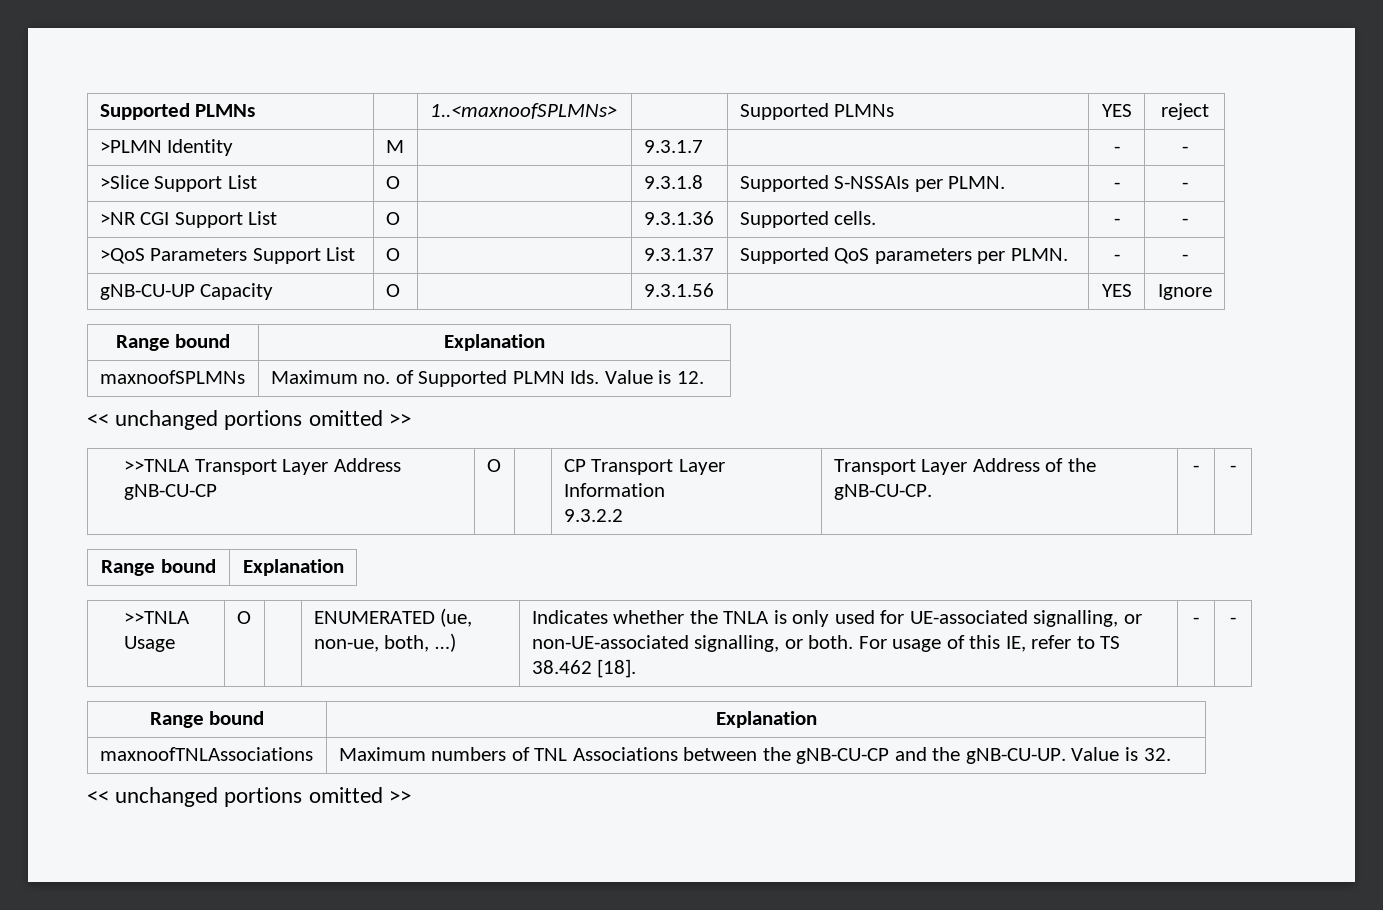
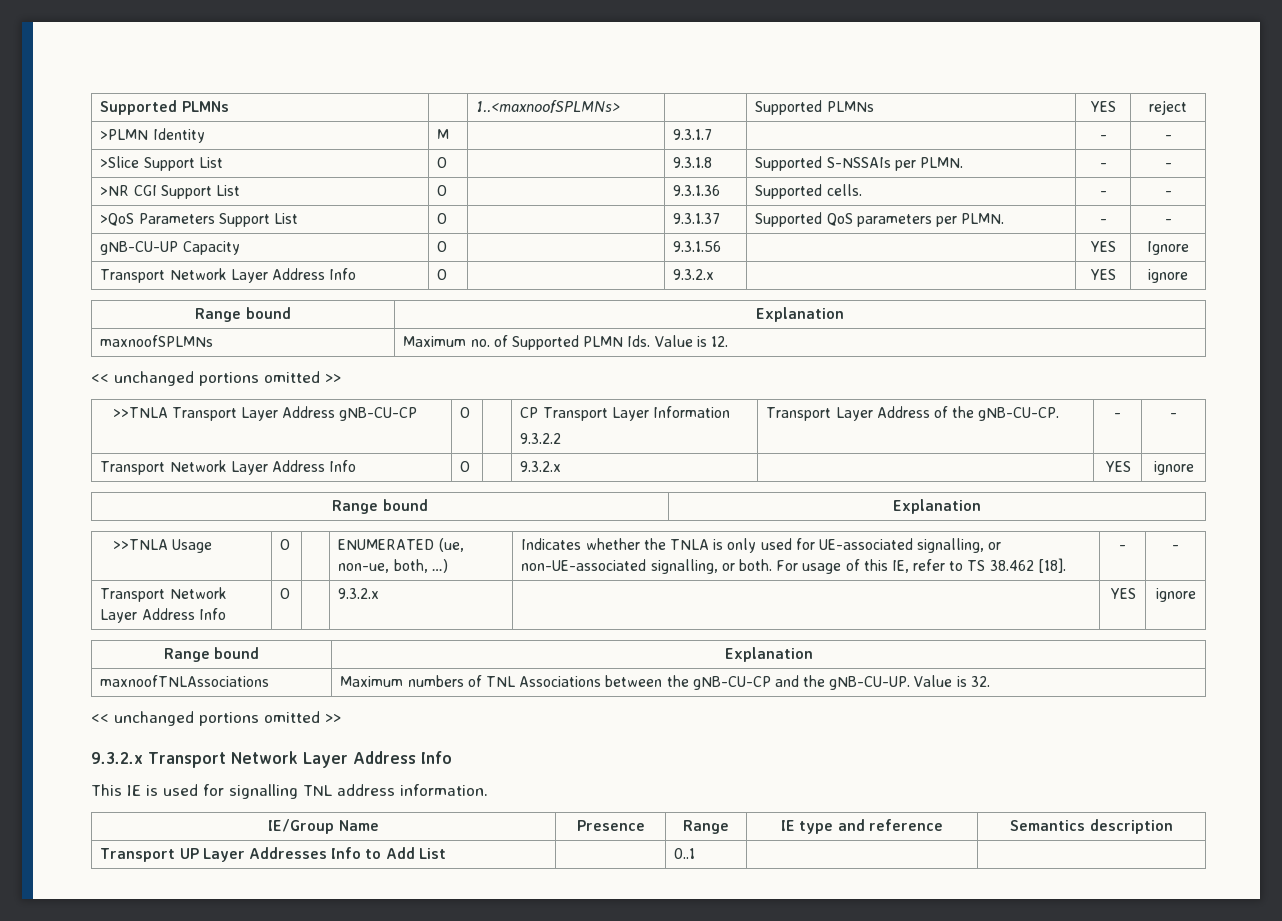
(1212, 292) none -> [100,268,357,283] [437,269,448,280] [673,269,715,280] [1090,269,1116,280] [1148,269,1188,283] // Transport Network Layer Address Info | O | | 9.3.2.x | | YES | ignore
(1236, 468) none -> [100,460,357,475] [460,461,471,472] [520,461,562,472] [1104,461,1131,472] [1153,461,1194,475] // Transport Network Layer Address Info | O | | 9.3.2.x | | YES | ignore
(1236, 620) none -> [100,587,227,602] [100,608,226,623] [280,588,291,599] [338,588,380,599] [1109,588,1136,599] [1155,588,1196,602] // Transport Network Layer Address Info | O | | 9.3.2.x | | YES | ignore
(411, 796) none -> [91,751,452,768] [91,784,488,799] [268,819,379,834] [576,820,645,831] [683,820,729,834] [781,819,943,834] [1010,819,1173,834] [100,847,446,862] [674,848,696,859] // 9.3.2.x Transport Network Layer Address Info // This IE is used for signalling TNL address information. // IE/Group Name | Presence | Range | IE type and reference | Semantics description // Transport UP Layer Addresses Info to Add List | | 0..1 | |

